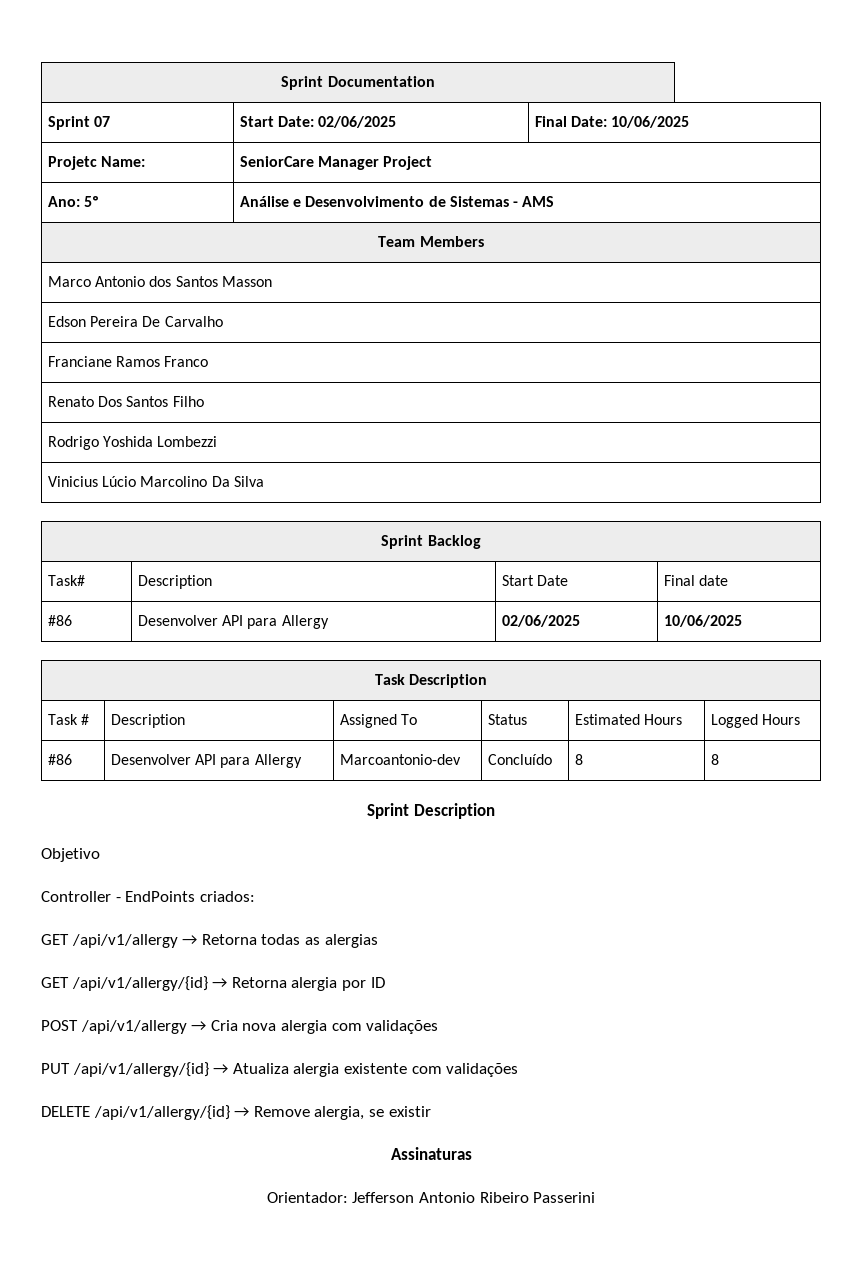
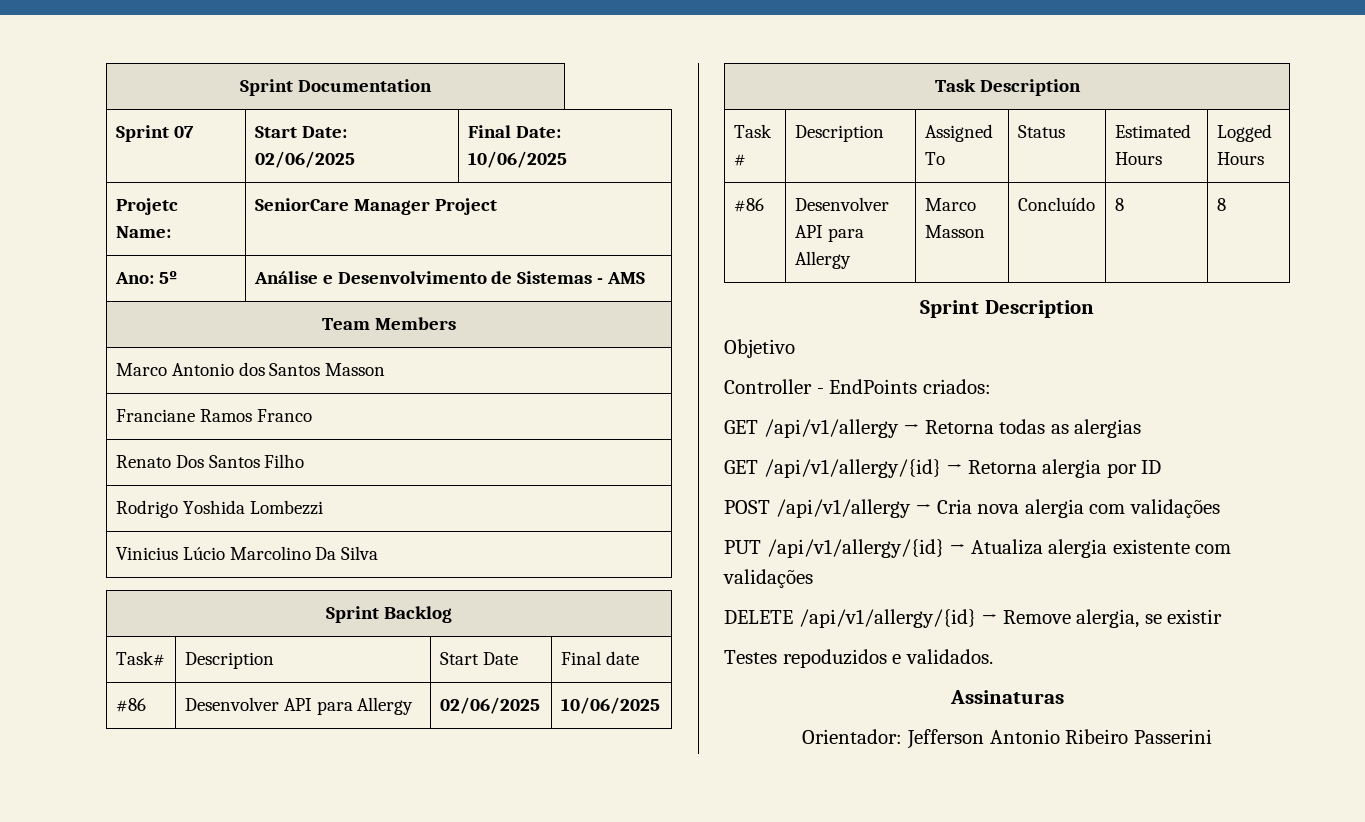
[48,316,223,327] // Edson Pereira De Carvalho -> (386, 369) none
[340,754,462,765] Marcoantonio-dev -> [924,198,976,211] [924,225,985,238] Marco Masson
(431, 1111) none -> [724,649,993,668] // Testes repoduzidos e validados.

